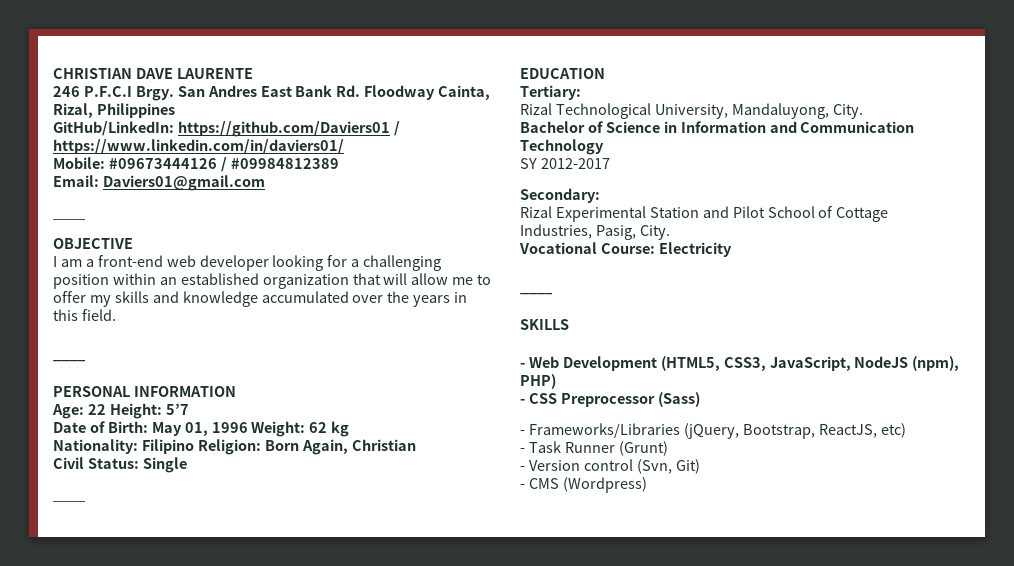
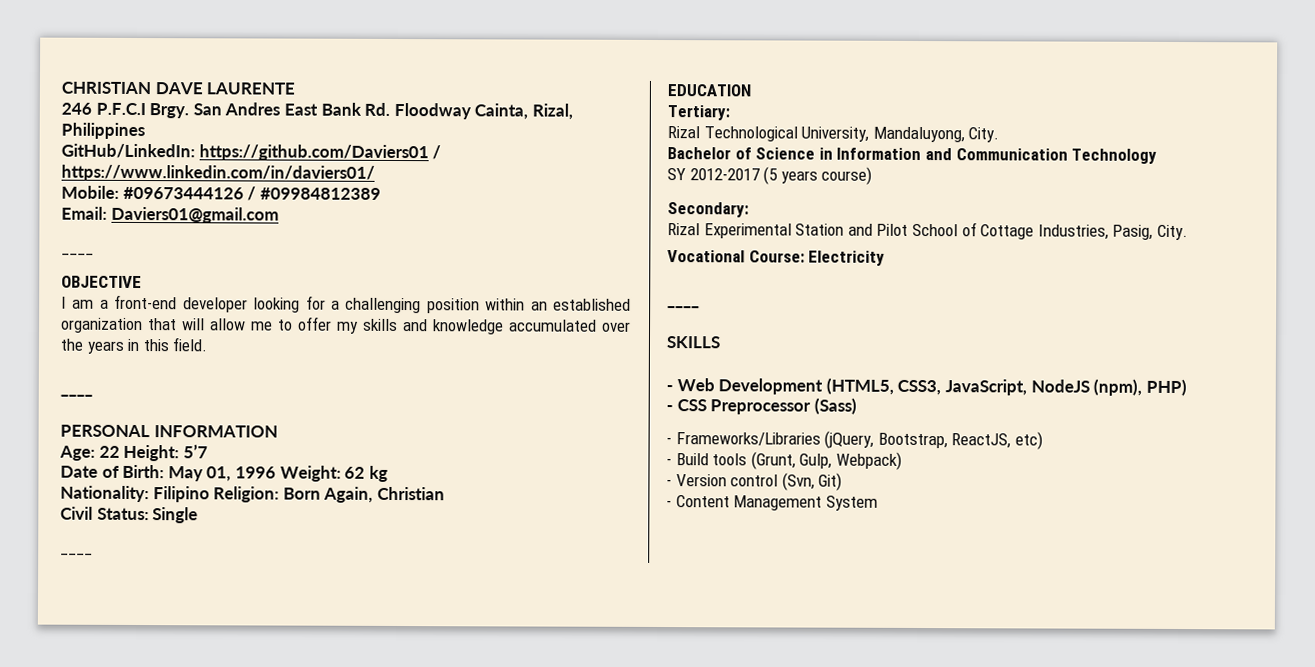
[166,255,196,267] web -> (178, 302) none
(610, 163) none -> [763,166,873,185] (5 years course)
[528,441,668,456] Task Runner (Grunt) -> [675,451,902,470] Build tools (Grunt, Gulp, Webpack)
[528,477,647,493] CMS (Wordpress) -> [675,495,878,511] Content Management System

